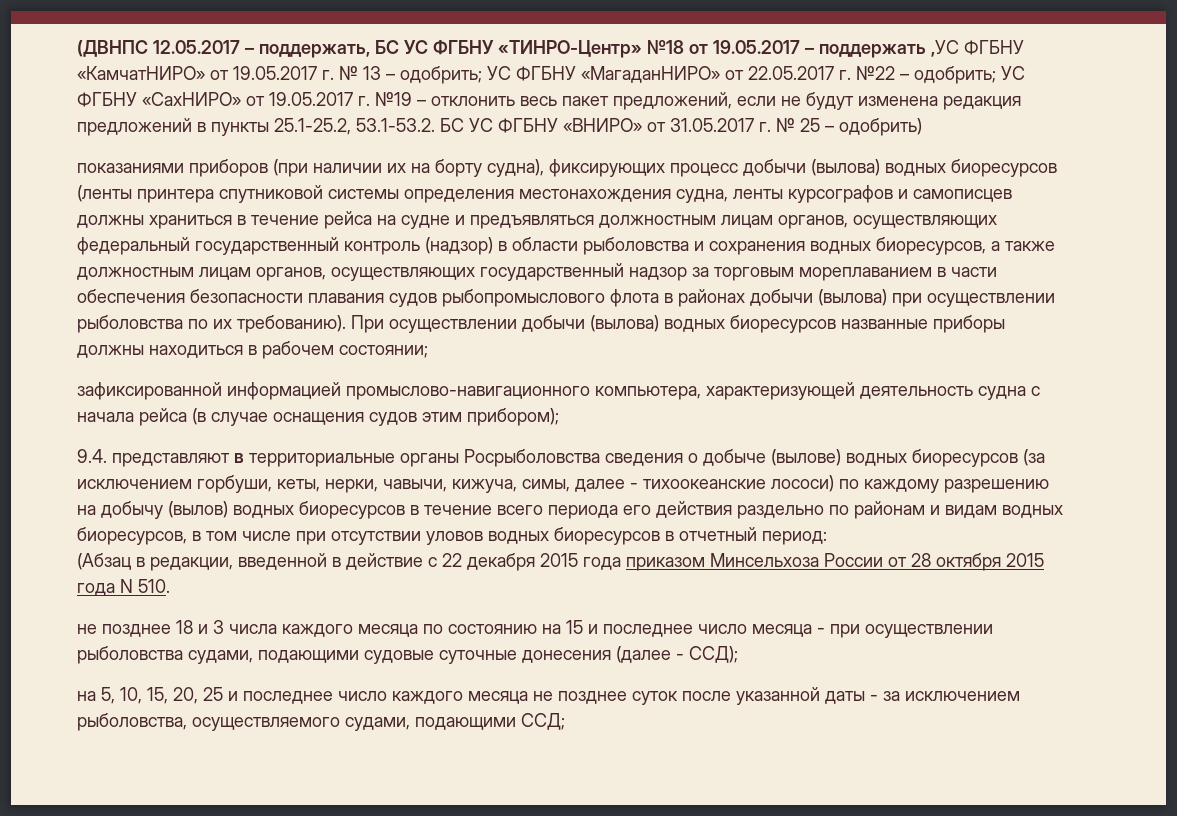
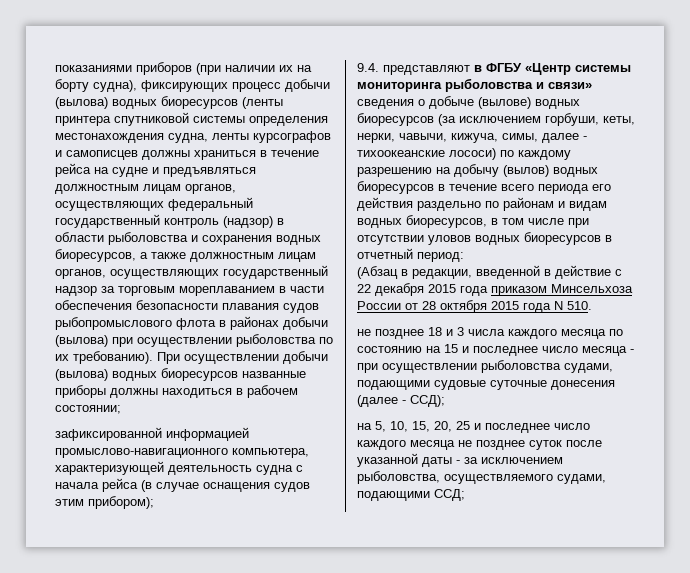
[77,40,1024,58] [77,66,1025,84] [77,92,1021,110] [77,118,922,136] (ДВНПС 12.05.2017 – поддержать, БС УС ФГБНУ «ТИНРО-Центр» №18 от 19.05.2017 – поддержать ,УС ФГБНУ «КамчатНИРО» от 19.05.2017 г. № 13 – одобрить; УС ФГБНУ «МагаданНИРО» от 22.05.2017 г. №22 – одобрить; УС ФГБНУ «СахНИРО» от 19.05.2017 г. №19 – отклонить весь пакет предложений, если не будут изменена редакция предложений в пункты 25.1-25.2, 53.1-53.2. БС УС ФГБНУ «ВНИРО» от 31.05.2017 г. № 25 – одобрить) // -> (55, 68) none
[249,449,600,467] территориальные органы Росрыболовства -> [486,63,631,75] [357,78,592,92] ФГБУ «Центр системы мониторинга рыболовства и связи»

